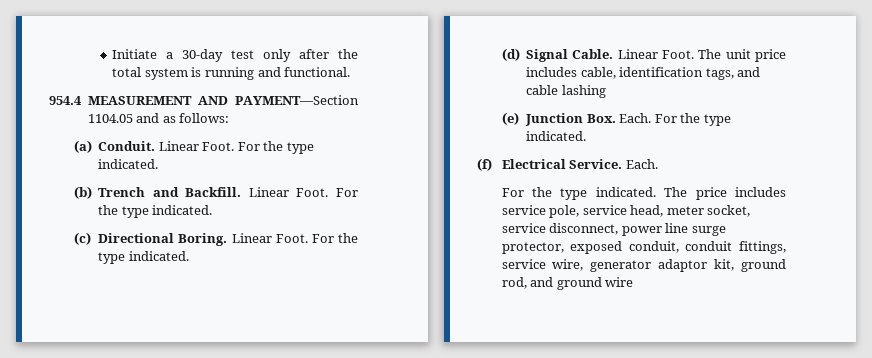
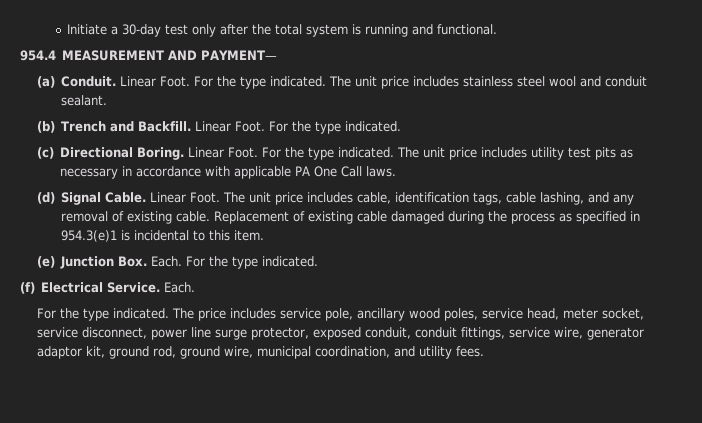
[235,95,359,105] [87,113,230,123] PAYMENT—Section 1104.05 and as follows: -> [201,50,278,60] PAYMENT—
(159, 164) none -> [328,76,647,89] [60,95,107,106] The unit price includes stainless steel wool and conduit sealant.
(189, 256) none -> [396,147,633,160] [59,166,396,179] The unit price includes utility test pits as necessary in accordance with applicable PA One Call laws.
[737,67,761,77] [526,85,606,98] and cable lashing -> [505,192,634,205] [60,211,640,224] [60,230,264,242] cable lashing, and any removal of existing cable. Replacement of existing cable damaged during the process as specified in 954.3(e)1 is incidental to this item.
(580, 211) none -> [356,308,478,321] ancillary wood poles,
[530,277,634,290] and ground wire -> [179,346,484,359] ground wire, municipal coordination, and utility fees.

